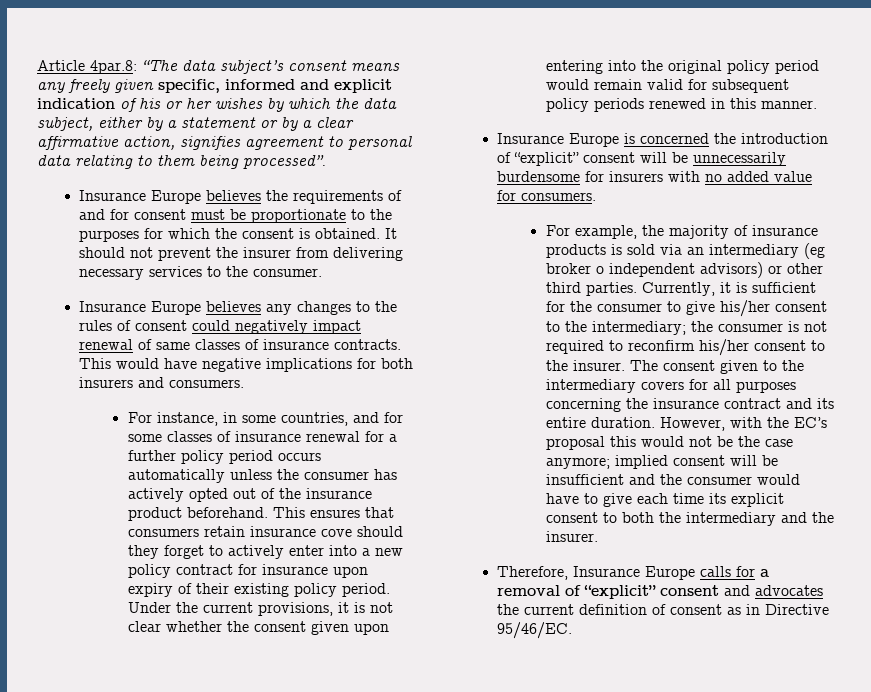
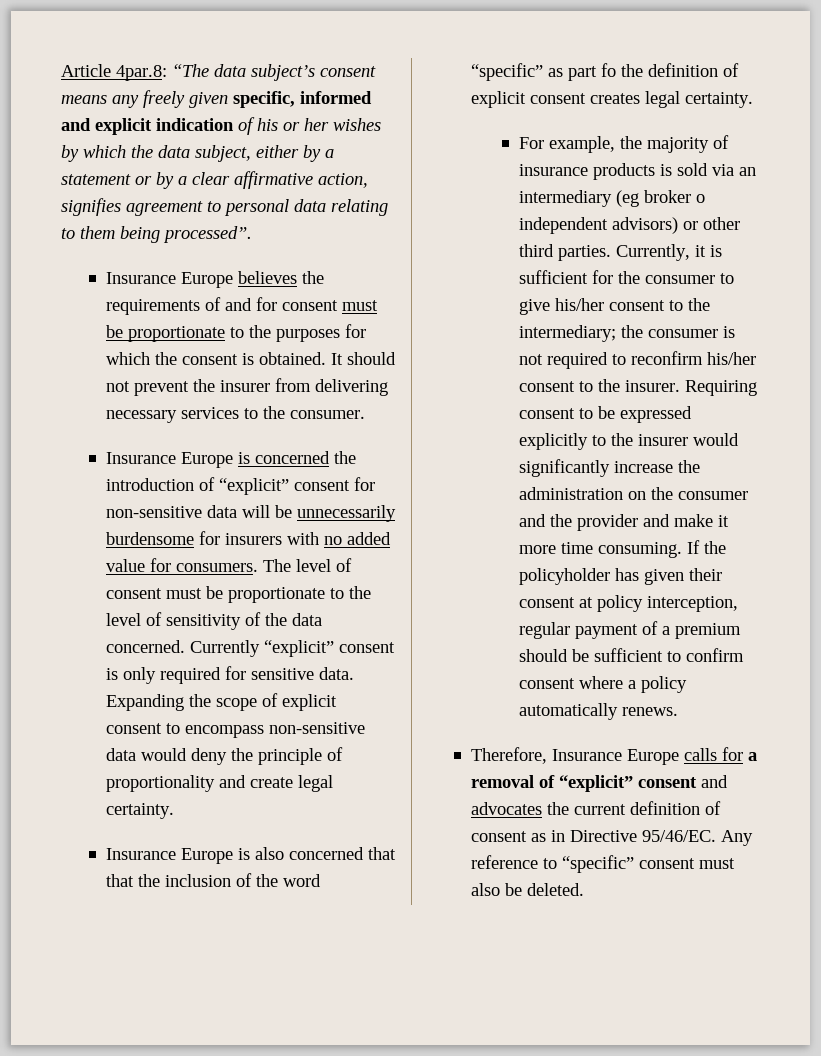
[78,301,397,315] [78,320,361,334] [78,339,401,350] [78,358,413,372] [78,377,244,388] [127,412,403,426] [127,431,397,442] [127,450,321,464] [127,469,397,483] [127,488,372,502] [127,507,394,521] [127,526,403,537] [127,545,403,559] [127,564,368,578] [127,583,390,597] [127,602,393,616] [127,621,389,635] [545,60,819,74] [545,79,789,93] [545,98,817,112] // Insurance Europe believes any changes to the rules of consent could negatively impact renewal of same classes of insurance contracts. This would have negative implications for both insurers and consumers. // For instance, in some countries, and for some classes of insurance renewal for a further policy period occurs automatically unless the consumer has actively opted out of the insurance product beforehand. This ensures that consumers retain insurance cove should they forget to actively enter into a new policy contract for insurance upon expiry of their existing policy period. Under the current provisions, it is not clear whether the consent given upon entering into the original policy period would remain valid for subsequent policy periods renewed in this manner. -> (365, 414) none
(635, 157) none -> [353,477,375,491] [105,505,237,518] for non-sensitive data
(596, 196) none -> [262,558,352,572] [105,586,371,603] [105,612,322,630] [105,640,395,657] [105,666,354,684] [105,693,337,711] [105,722,365,738] [105,747,343,765] [105,775,333,792] [105,803,174,819] [105,847,396,864] [105,873,321,887] [470,63,739,81] [470,91,753,108] The level of consent must be proportionate to the level of sensitivity of the data concerned. Currently “explicit” consent is only required for sensitive data. Expanding the scope of explicit consent to encompass non-sensitive data would deny the principle of proportionality and create legal certainty. // Insurance Europe is also concerned that that the inclusion of the word “specific” as part fo the definition of explicit consent creates legal certainty.
[629,360,804,374] [545,379,796,393] [545,398,834,412] [545,417,827,431] [545,436,793,450] [545,455,778,469] [545,474,800,485] [545,493,784,507] [545,512,834,526] [545,531,598,542] The consent given to the intermediary covers for all purposes concerning the insurance contract and its entire duration. However, with the EC’s proposal this would not be the case anymore; implied consent will be insufficient and the consumer would have to give each time its explicit consent to both the intermediary and the insurer. -> [684,380,757,396] [518,406,692,423] [518,433,739,450] [518,459,700,477] [518,487,748,500] [518,514,729,531] [518,540,726,558] [518,568,722,585] [518,595,738,612] [518,621,741,639] [518,648,744,662] [518,676,687,693] [518,703,678,720] Requiring consent to be expressed explicitly to the insurer would significantly increase the administration on the consumer and the provider and make it more time consuming. If the policyholder has given their consent at policy interception, regular payment of a premium should be sufficient to confirm consent where a policy automatically renews.
(572, 630) none -> [720,830,753,846] [470,855,735,873] [470,883,584,896] Any reference to “specific” consent must also be deleted.

